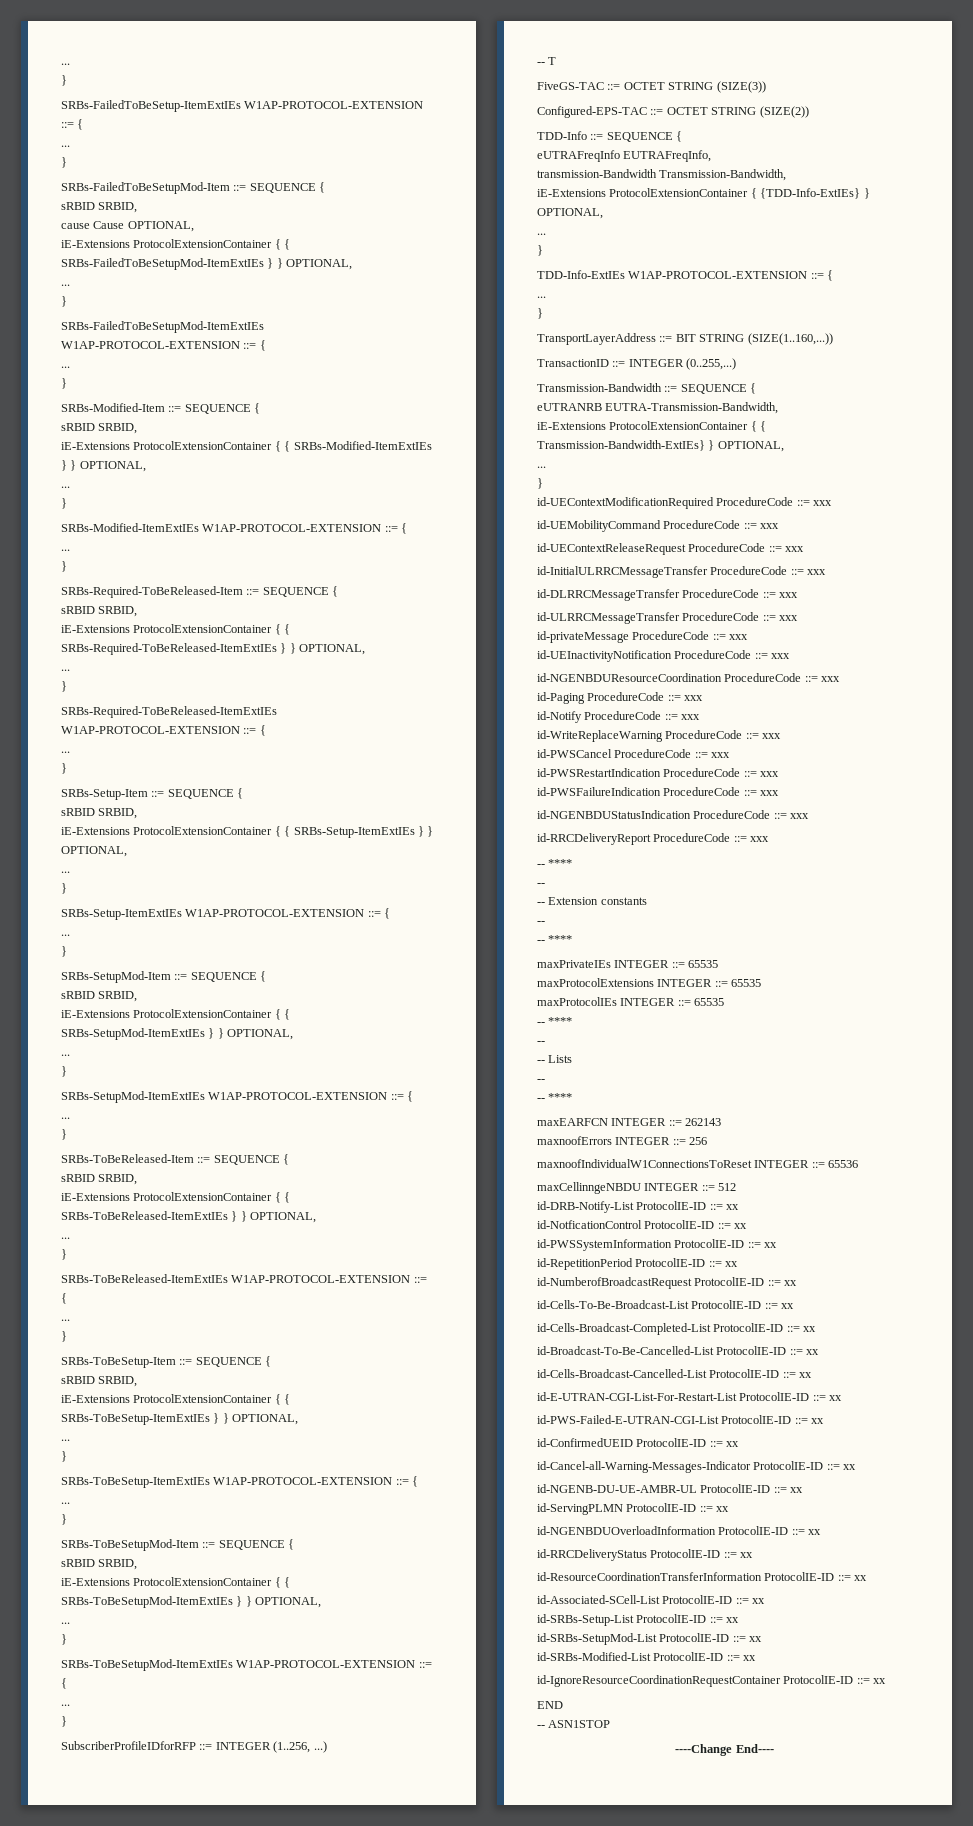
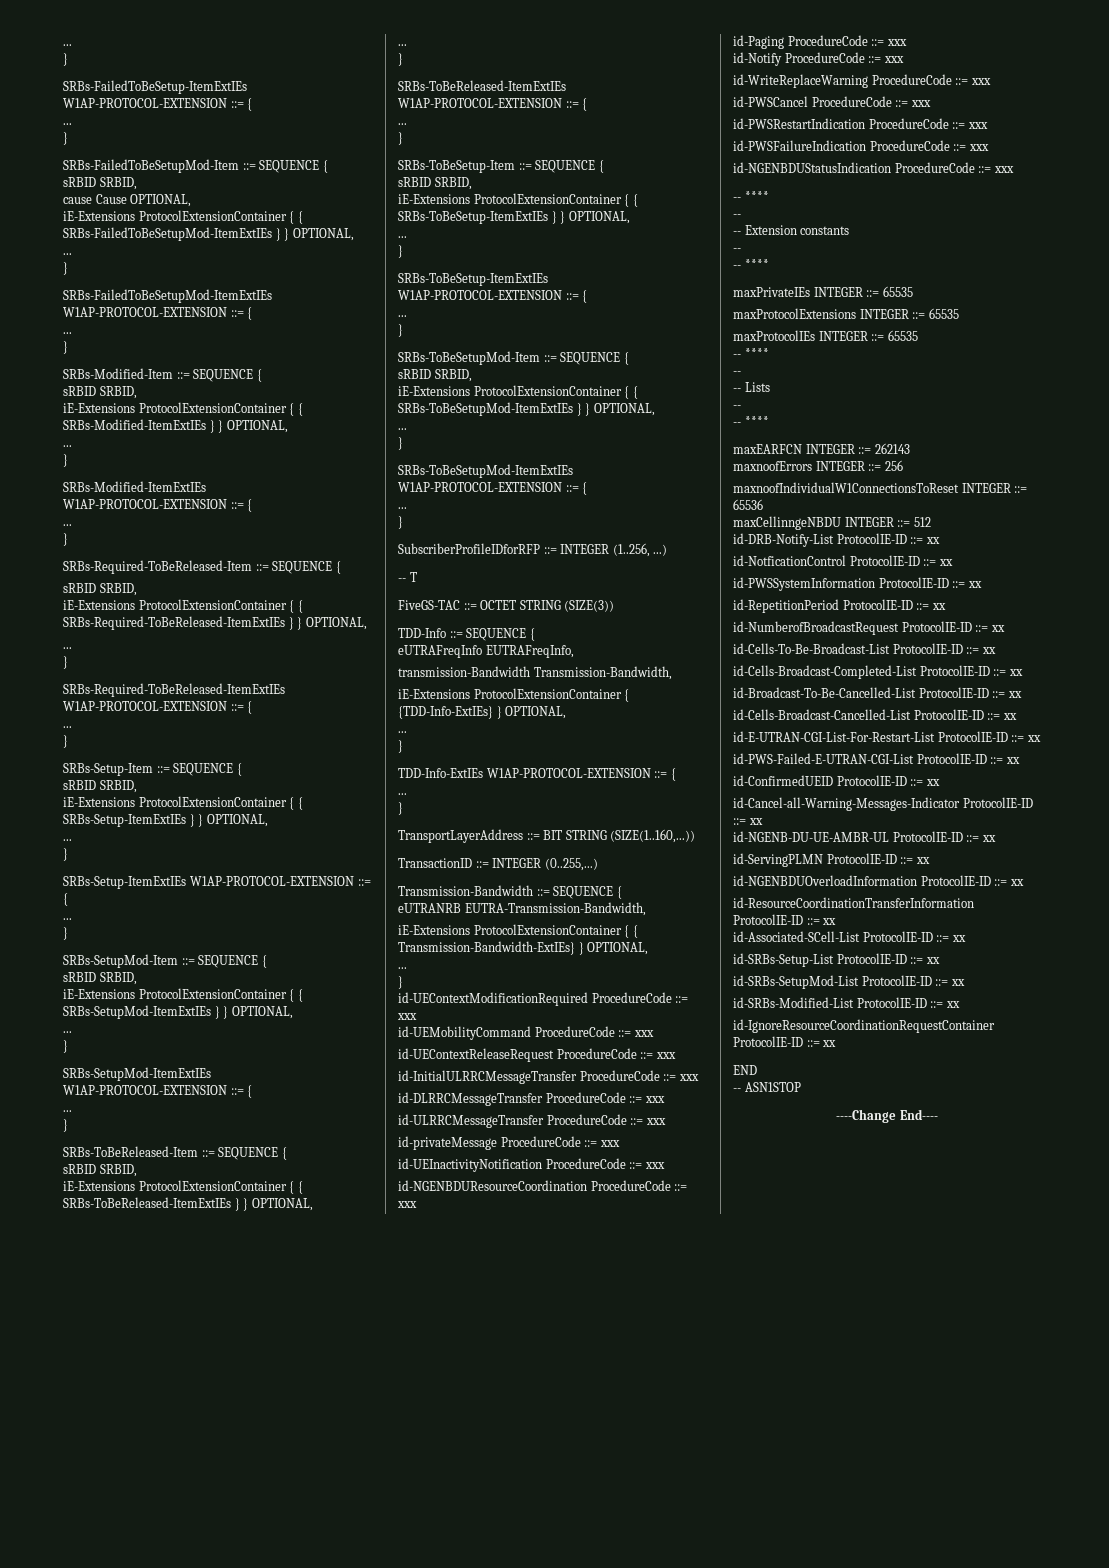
[537,106,809,118] // Configured-EPS-TAC ::= OCTET STRING (SIZE(2)) -> (615, 606) none
[537,833,770,845] // id-RRCDeliveryReport ProcedureCode ::= xxx -> (1014, 169) none
[537,1549,754,1561] // id-RRCDeliveryStatus ProtocolIE-ID ::= xx -> (1024, 882) none

